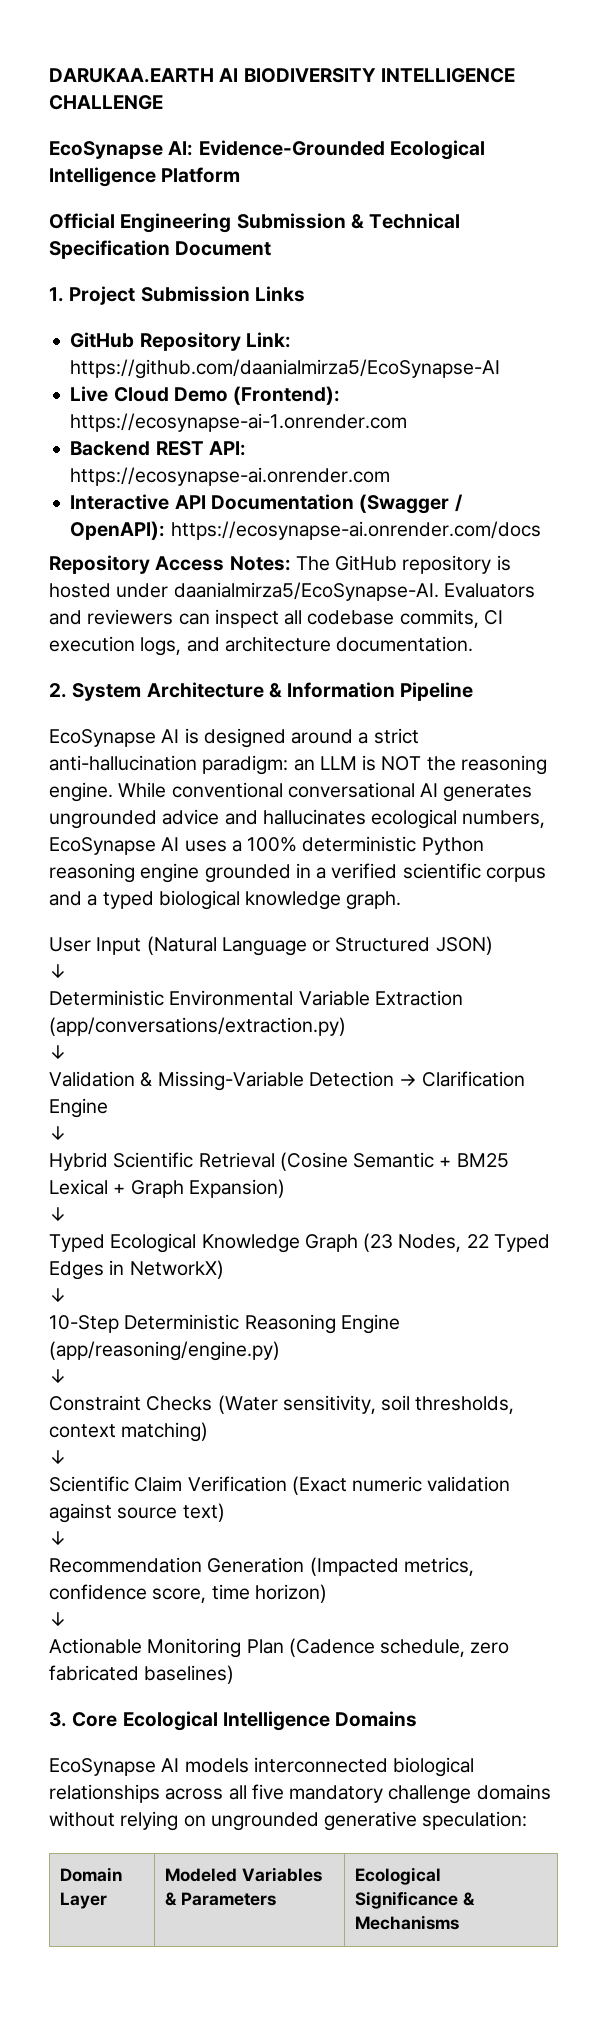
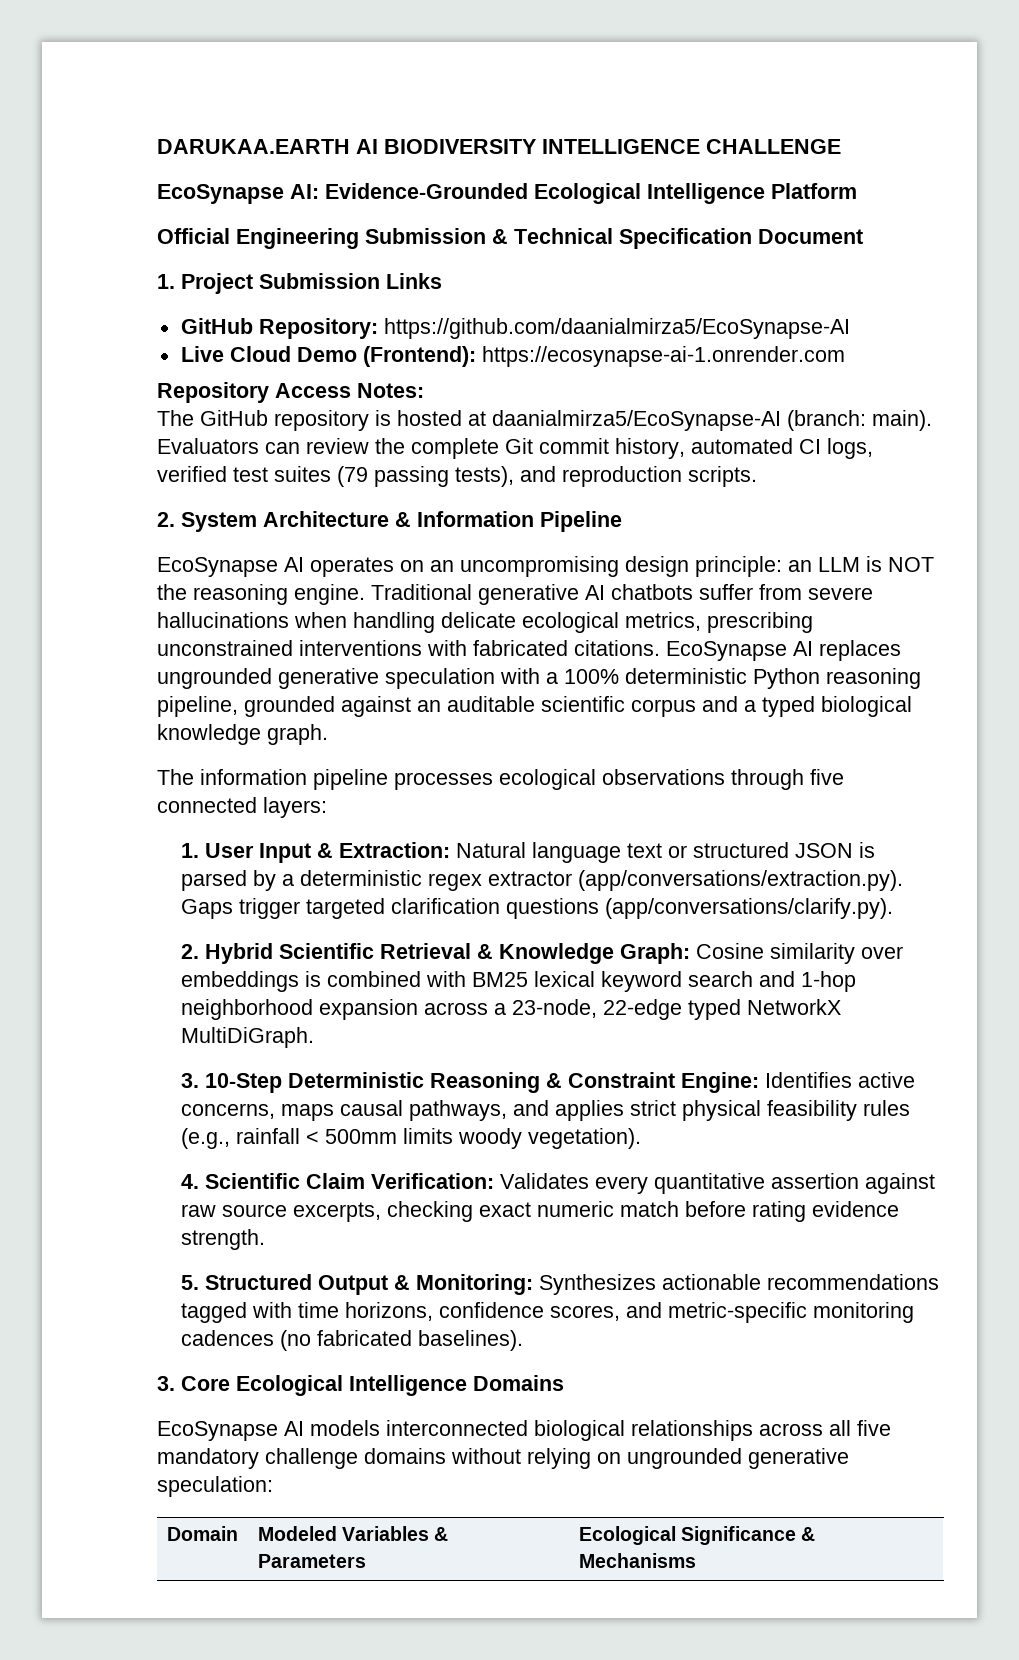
[139,332,291,351] Repository Link: -> [258,318,378,339] Repository:
[70,441,246,456] [70,467,391,486] [70,494,463,514] [70,521,541,540] // Backend REST API: https://ecosynapse-ai.onrender.com // Interactive API Documentation (Swagger / OpenAPI): https://ecosynapse-ai.onrender.com/docs -> (845, 356) none
(291, 563) none -> (424, 390) //
[116,582,535,601] [49,609,503,628] [49,636,474,656] under daanialmirza5/EcoSynapse-AI. Evaluators and reviewers can inspect all codebase commits, CI execution logs, and architecture documentation. -> [468,410,932,431] [157,438,873,459] [157,466,757,487] at daanialmirza5/EcoSynapse-AI (branch: main). Evaluators can review the complete Git commit history, automated CI logs, verified test suites (79 passing tests), and reproduction scripts.
[184,728,419,748] [49,755,289,775] is designed around a strict anti-hallucination paradigm: -> [310,556,782,577] operates on an uncompromising design principle:
[118,782,533,802] [49,809,546,829] [49,837,227,855] While conventional conversational AI generates ungrounded advice and hallucinates ecological numbers, EcoSynapse AI uses -> [371,584,873,605] [157,612,813,633] [157,640,901,661] [157,668,540,689] Traditional generative AI chatbots suffer from severe hallucinations when handling delicate ecological metrics, prescribing unconstrained interventions with fabricated citations. EcoSynapse AI replaces ungrounded generative speculation with
[140,863,398,883] engine grounded in a verified -> [157,696,535,717] pipeline, grounded against an auditable
[49,936,493,956] [49,964,67,979] [49,990,463,1006] [49,1017,346,1036] [49,1045,67,1060] [49,1071,526,1091] [49,1098,108,1118] [49,1126,67,1141] [49,1152,509,1171] [49,1179,285,1198] [49,1207,67,1222] [49,1233,550,1253] [49,1260,224,1280] [49,1288,67,1303] [49,1314,400,1334] [49,1341,280,1361] [49,1369,67,1384] [49,1395,515,1414] [49,1422,209,1442] [49,1450,67,1465] [49,1476,511,1495] [49,1503,225,1523] [49,1531,67,1546] [49,1557,474,1576] [49,1584,327,1603] [49,1612,67,1627] [49,1638,510,1658] [49,1665,235,1684] User Input (Natural Language or Structured JSON) // ↓ // Deterministic Environmental Variable Extraction (app/conversations/extraction.py) // ↓ // Validation & Missing-Variable Detection → Clarification Engine // ↓ // Hybrid Scientific Retrieval (Cosine Semantic + BM25 Lexical + Graph Expansion) // ↓ // Typed Ecological Knowledge Graph (23 Nodes, 22 Typed Edges in NetworkX) // ↓ // 10-Step Deterministic Reasoning Engine (app/reasoning/engine.py) // ↓ // Constraint Checks (Water sensitivity, soil thresholds, context matching) // ↓ // Scientific Claim Verification (Exact numeric validation against source text) // ↓ // Recommendation Generation (Impacted metrics, confidence score, time horizon) // ↓ // Actionable Monitoring Plan (Cadence schedule, zero fabricated baselines) -> [157,769,844,790] [157,797,327,818] [181,842,876,863] [181,870,904,891] [181,898,894,919] [181,943,904,964] [181,971,857,992] [181,999,842,1020] [181,1027,315,1048] [181,1072,916,1093] [181,1100,911,1121] [181,1128,642,1149] [181,1173,936,1194] [181,1201,900,1222] [181,1229,266,1250] [181,1274,940,1295] [181,1302,915,1323] [181,1330,524,1351] The information pipeline processes ecological observations through five connected layers: // 1. User Input & Extraction: Natural language text or structured JSON is parsed by a deterministic regex extractor (app/conversations/extraction.py). Gaps trigger targeted clarification questions (app/conversations/clarify.py). // 2. Hybrid Scientific Retrieval & Knowledge Graph: Cosine similarity over embeddings is combined with BM25 lexical keyword search and 1-hop neighborhood expansion across a 23-node, 22-edge typed NetworkX MultiDiGraph. // 3. 10-Step Deterministic Reasoning & Constraint Engine: Identifies active concerns, maps causal pathways, and applies strict physical feasibility rules (e.g., rainfall < 500mm limits woody vegetation). // 4. Scientific Claim Verification: Validates every quantitative assertion against raw source excerpts, checking exact numeric match before rating evidence strength. // 5. Structured Output & Monitoring: Synthesizes actionable recommendations tagged with time horizons, confidence scores, and metric-specific monitoring cadences (no fabricated baselines).
[59,1892,107,1909] Layer -> (238, 1533) none

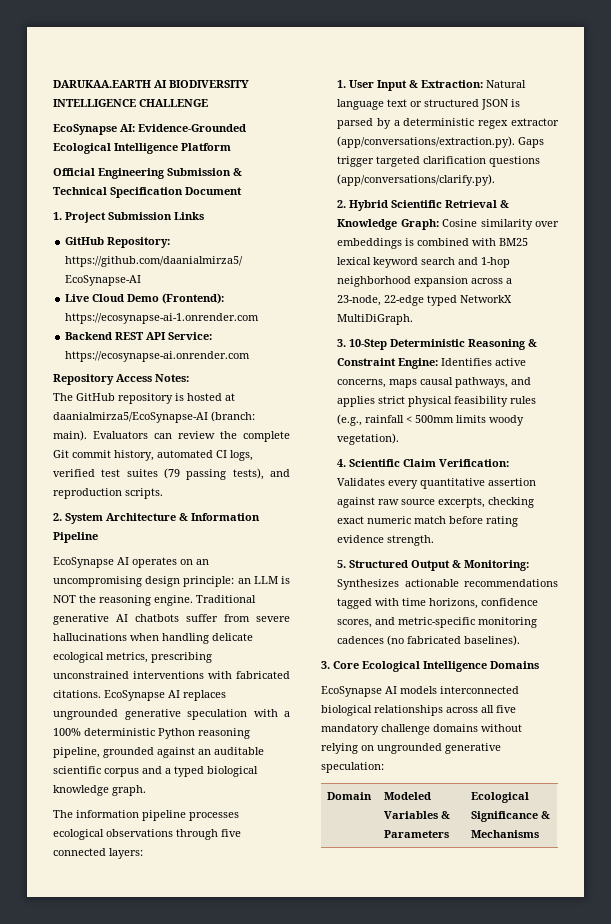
(845, 356) none -> [65,332,213,340] [65,351,251,362] // Backend REST API Service: https://ecosynapse-ai.onrender.com

